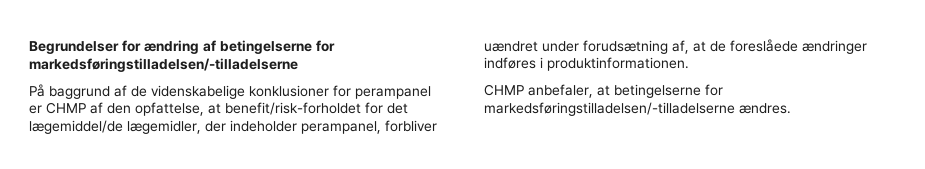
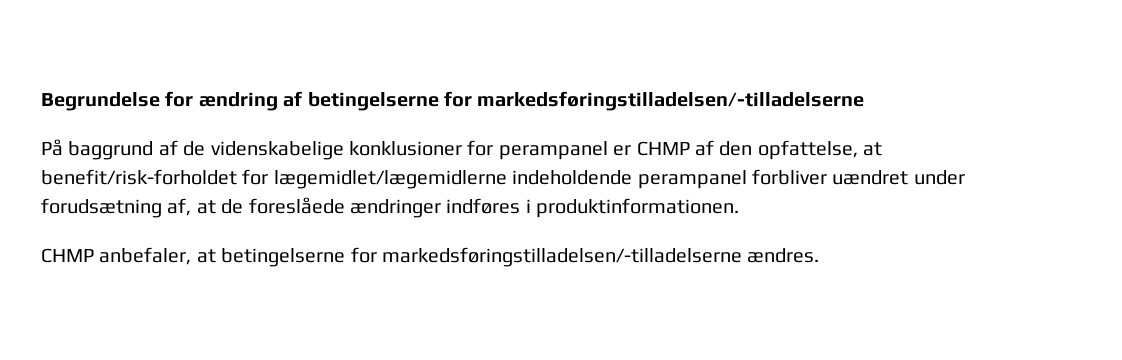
[29,41,119,54] Begrundelser -> [41,92,160,111] Begrundelse
[387,103,408,114] [29,120,381,134] det lægemiddel/de lægemidler, der indeholder perampanel, -> [273,170,747,189] lægemidlet/lægemidlerne indeholdende perampanel

